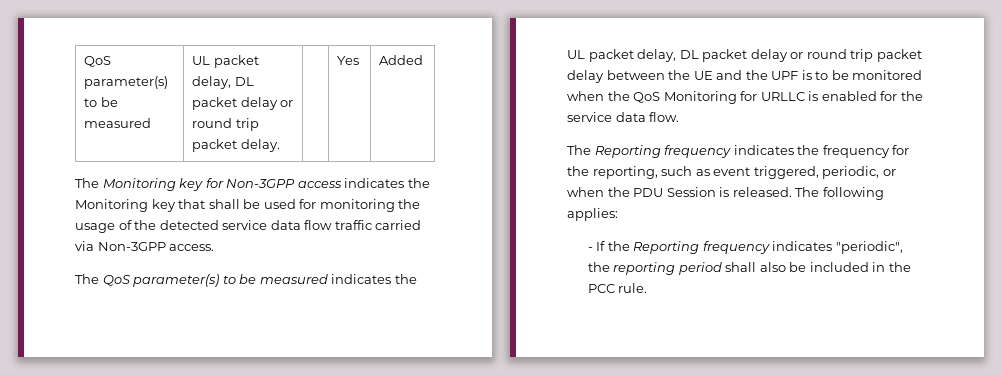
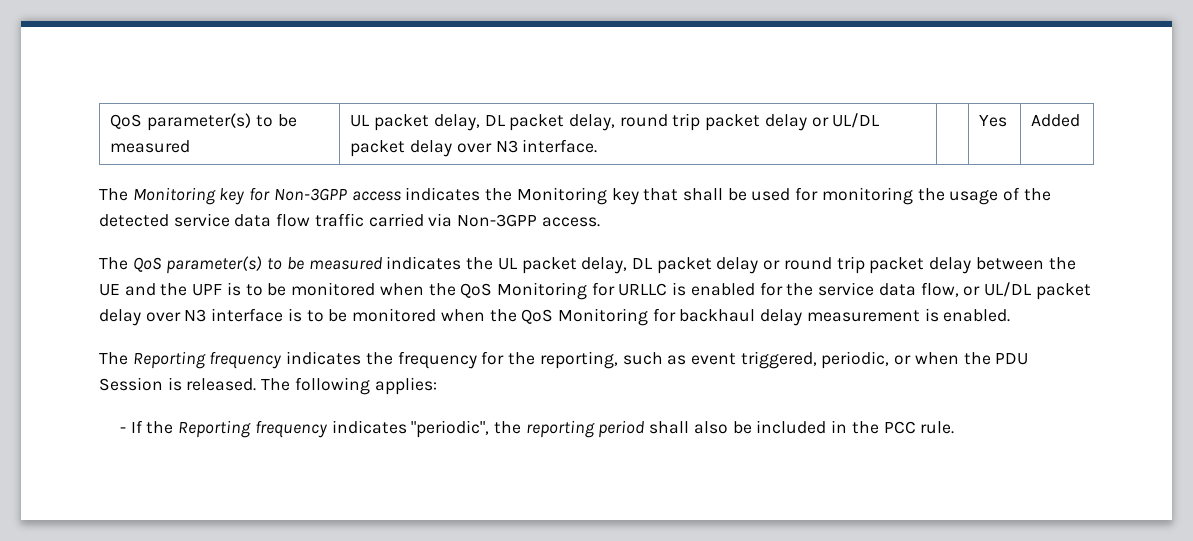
[240,97,294,110] [192,118,259,131] [192,139,280,152] delay or round trip packet delay. -> [569,113,881,131] [350,139,598,157] delay, round trip packet delay or UL/DL packet delay over N3 interface.
[649,112,680,122] flow. -> [920,282,1091,300] [99,308,1011,326] flow, or UL/DL packet delay over N3 interface is to be monitored when the QoS Monitoring for backhaul delay measurement is enabled.

